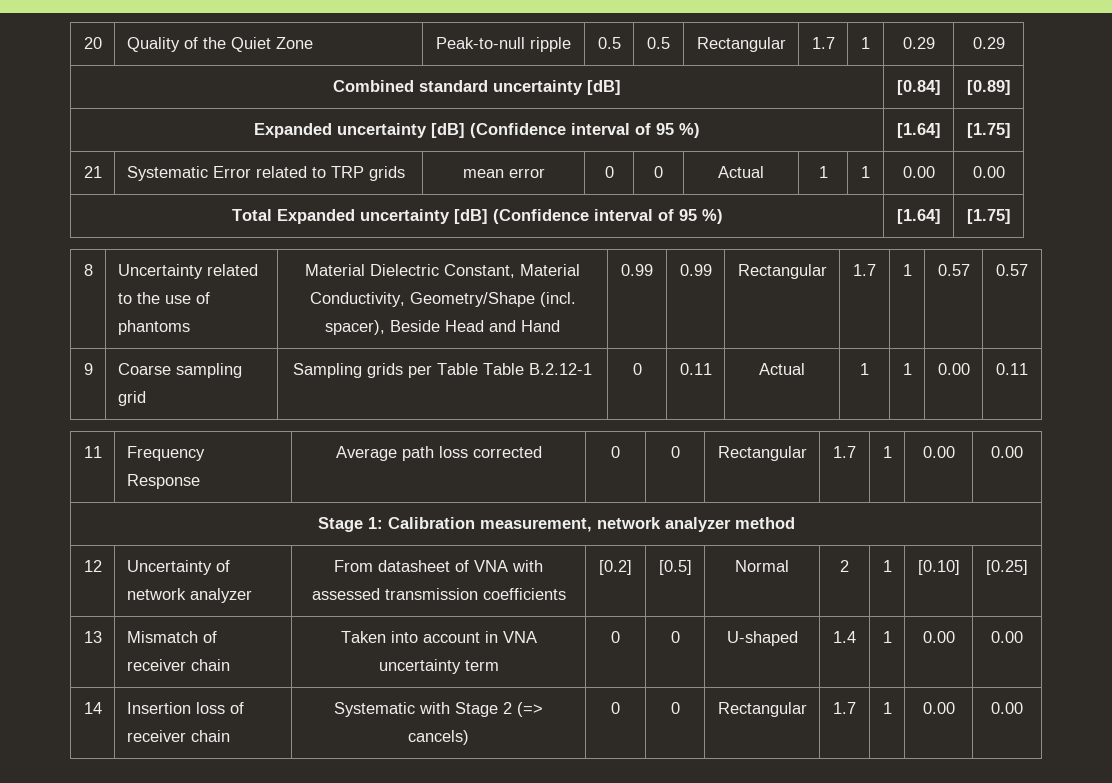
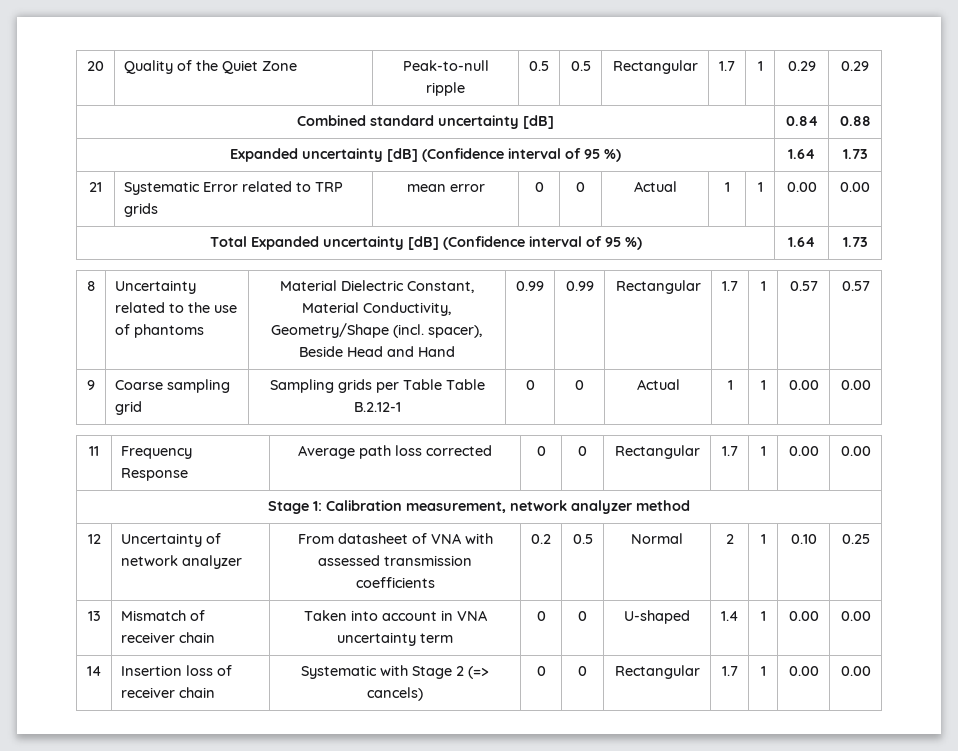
[896,80,941,95] [966,80,1011,95] [253,123,700,138] [896,123,941,138] [966,123,1011,138] [0.84] | [0.89] // Expanded uncertainty [dB] (Confidence interval of 95 %) | [1.64] | [1.75] -> [785,116,818,126] [839,116,871,126] [229,148,621,162] [788,149,815,159] [842,149,868,159] 0.84 | 0.88 // Expanded uncertainty [dB] (Confidence interval of 95 %) | 1.64 | 1.73
[896,209,941,224] [966,209,1011,224] [1.64] | [1.75] -> [788,237,815,247] [842,237,868,247] 1.64 | 1.73
[679,363,712,375] [759,363,805,375] [860,363,869,375] [902,363,912,375] [937,363,970,375] [996,363,1028,375] 0.11 | Actual | 1 | 1 | 0.00 | 0.11 -> [575,380,584,390] [636,379,680,390] [727,380,733,390] [760,380,766,390] [788,380,819,390] [840,380,871,390] 0 | Actual | 1 | 1 | 0.00 | 0.00
[599,560,632,575] [658,560,692,575] [0.2] | [0.5] -> [531,534,551,544] [572,534,593,544] 0.2 | 0.5
[917,560,960,575] [986,560,1028,575] [0.10] | [0.25] -> [790,534,817,544] [841,534,870,544] 0.10 | 0.25

